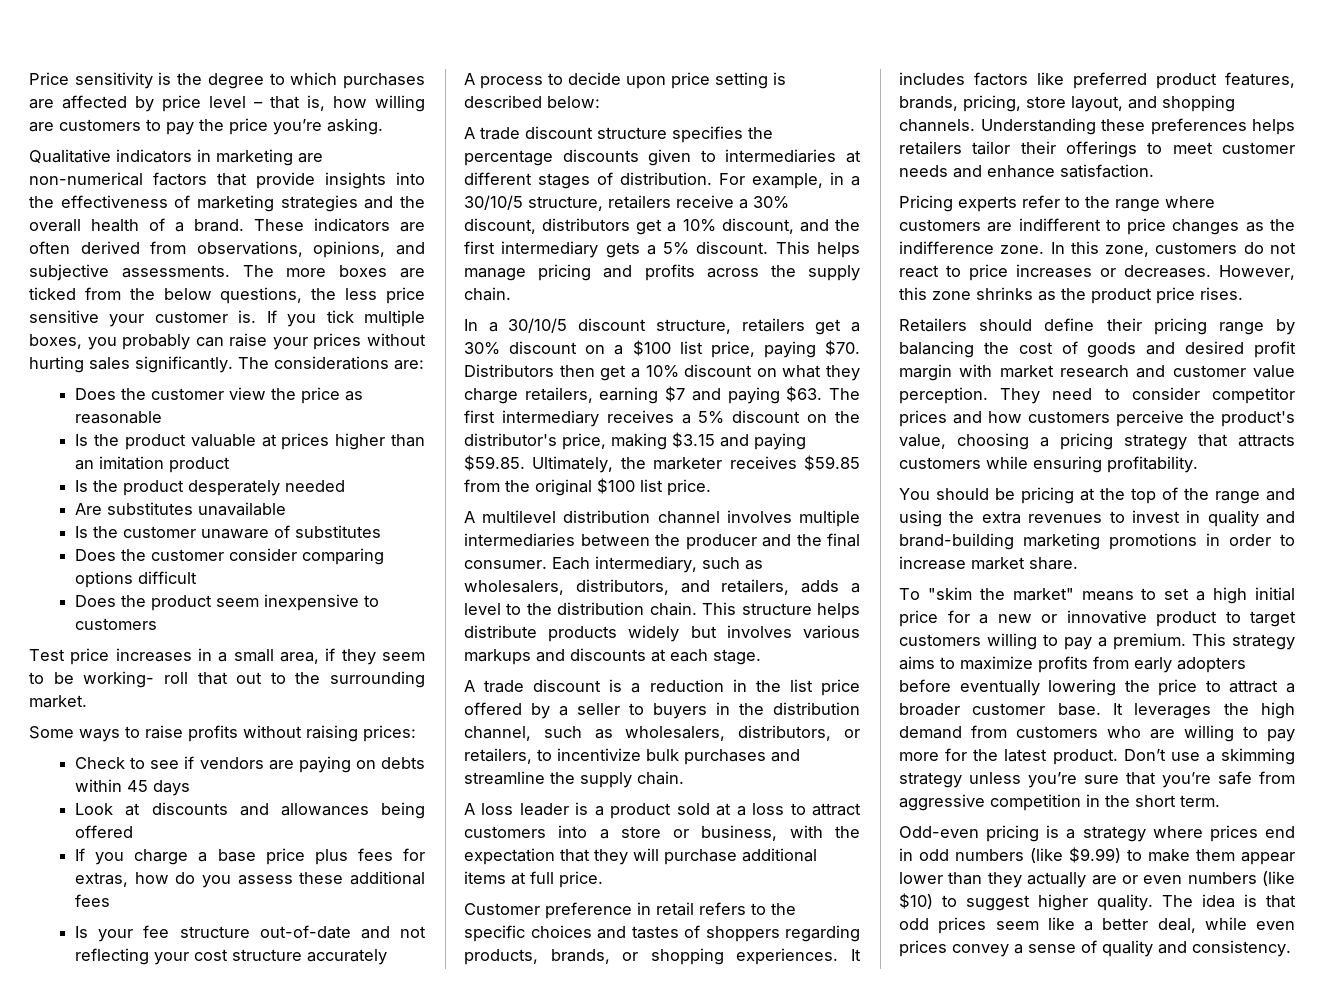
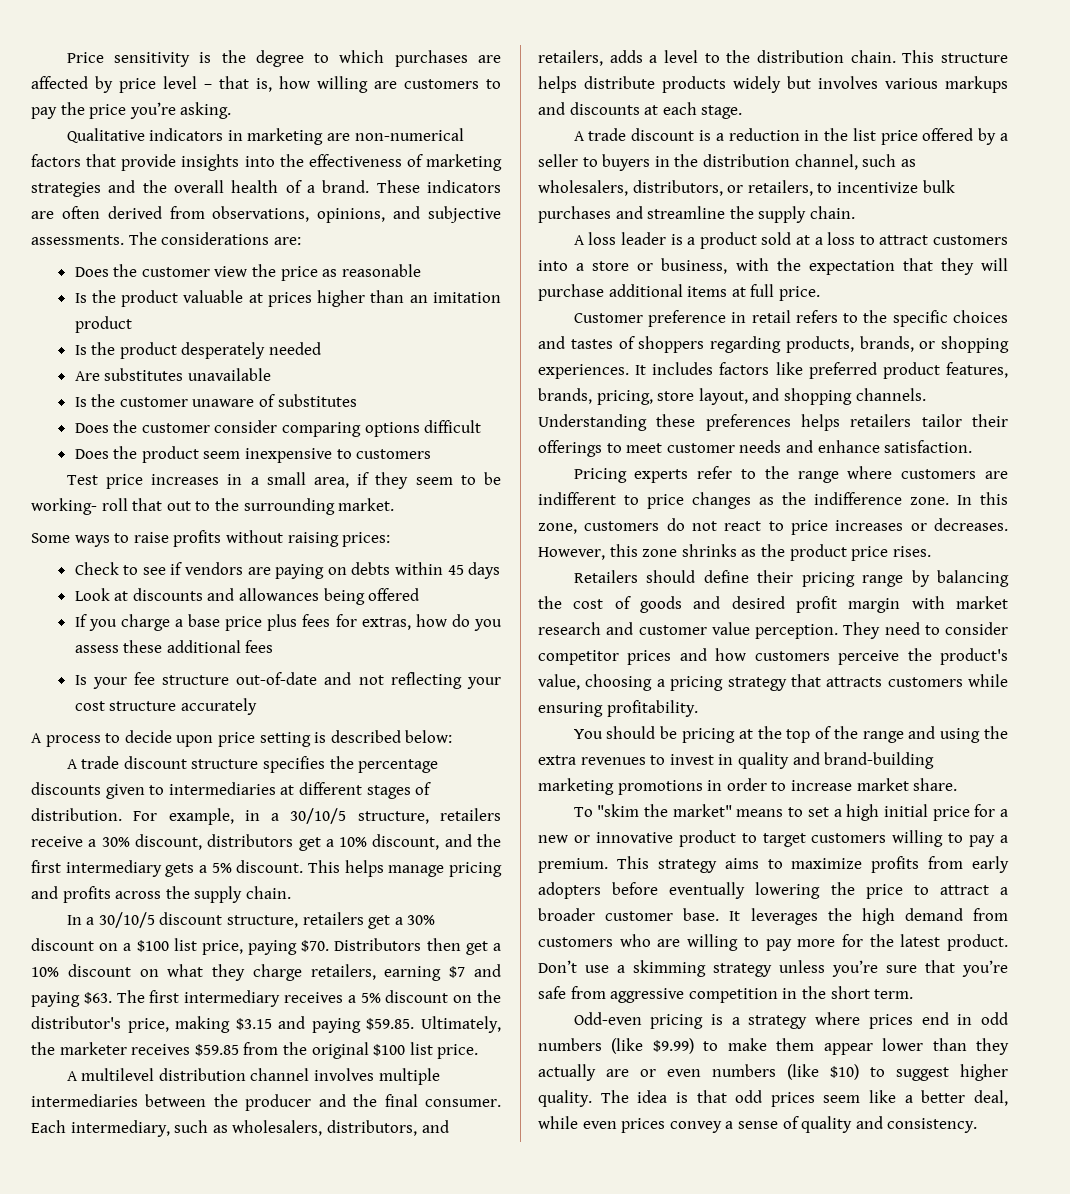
[286,265,426,278] [29,287,425,304] [29,310,425,327] [29,333,426,350] [29,356,269,373] more boxes are ticked from the below questions, the less price sensitive your customer is. If you tick multiple boxes, you probably can raise your prices without hurting sales significantly. The -> (157, 238) none

